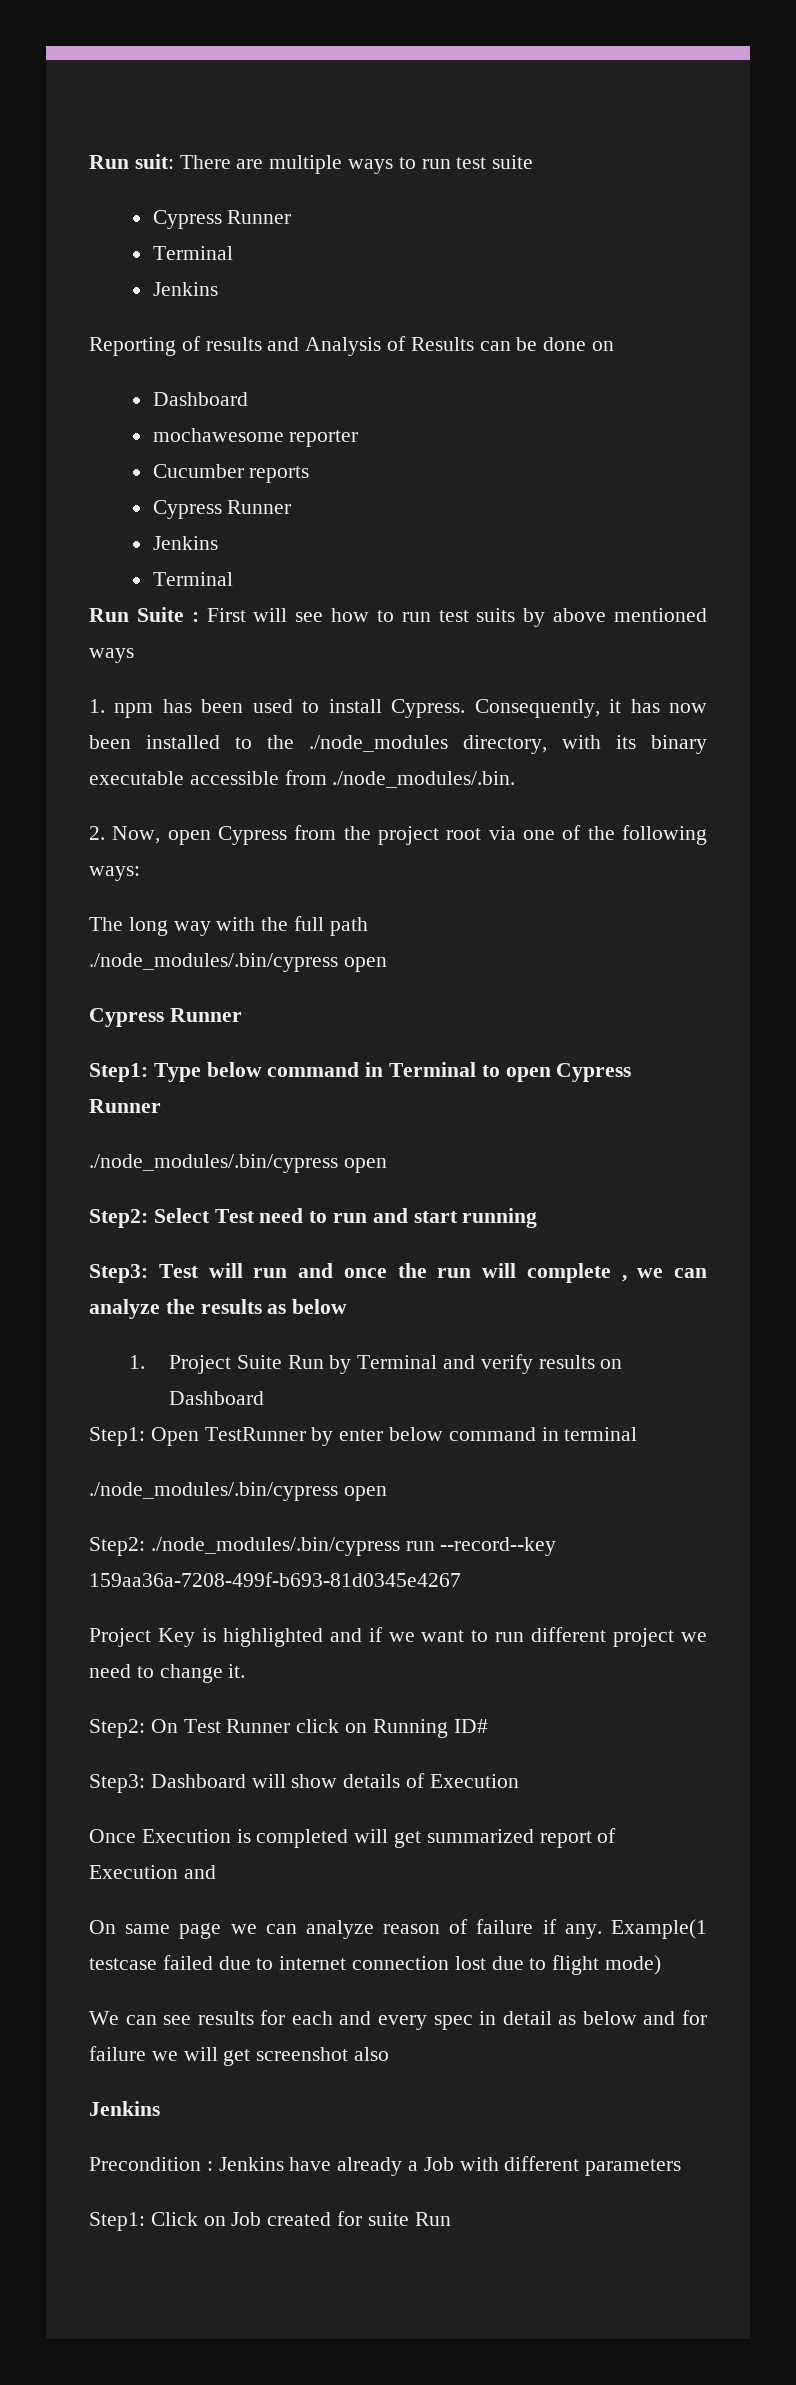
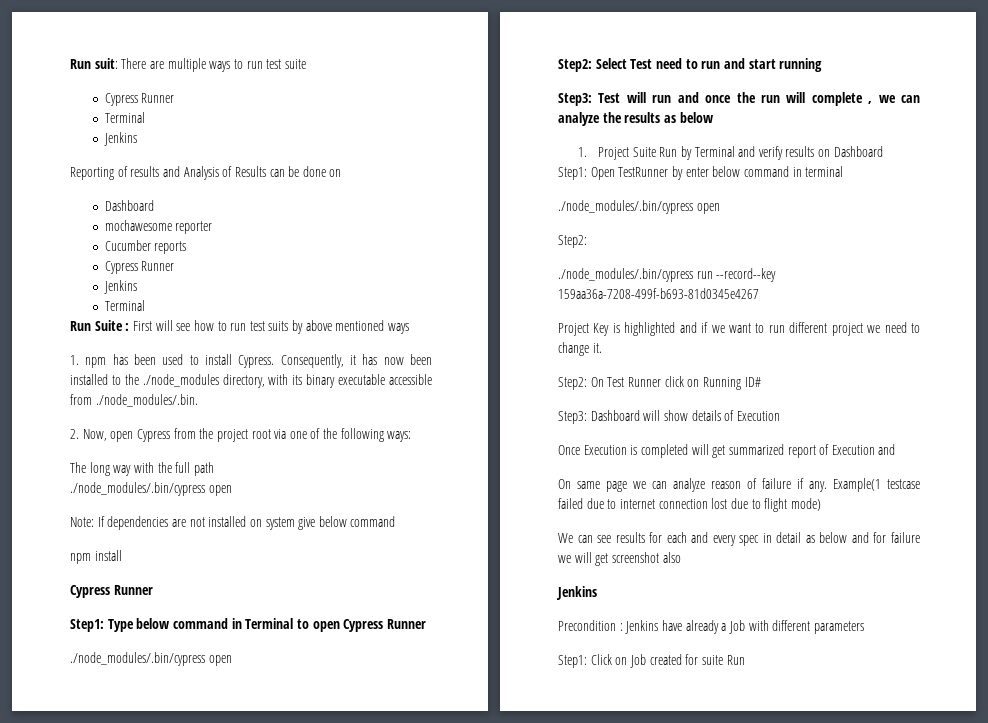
(387, 964) none -> [70,516,396,530] [70,550,122,564] // Note: If dependencies are not installed on system give below command // npm install
(145, 1546) none -> (587, 241) //

